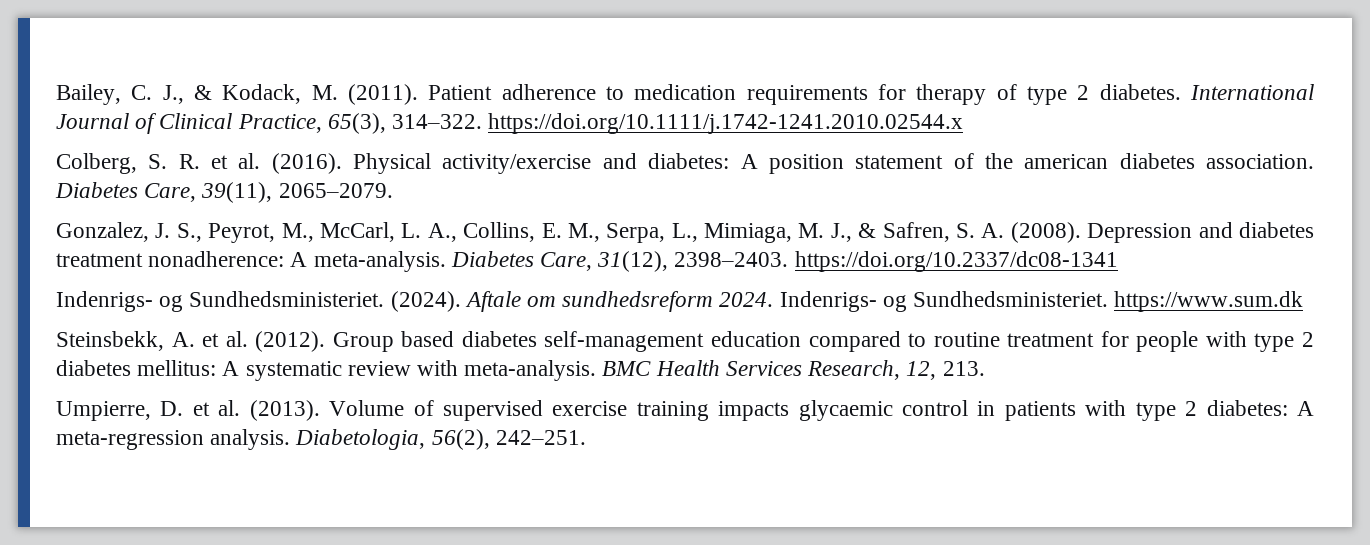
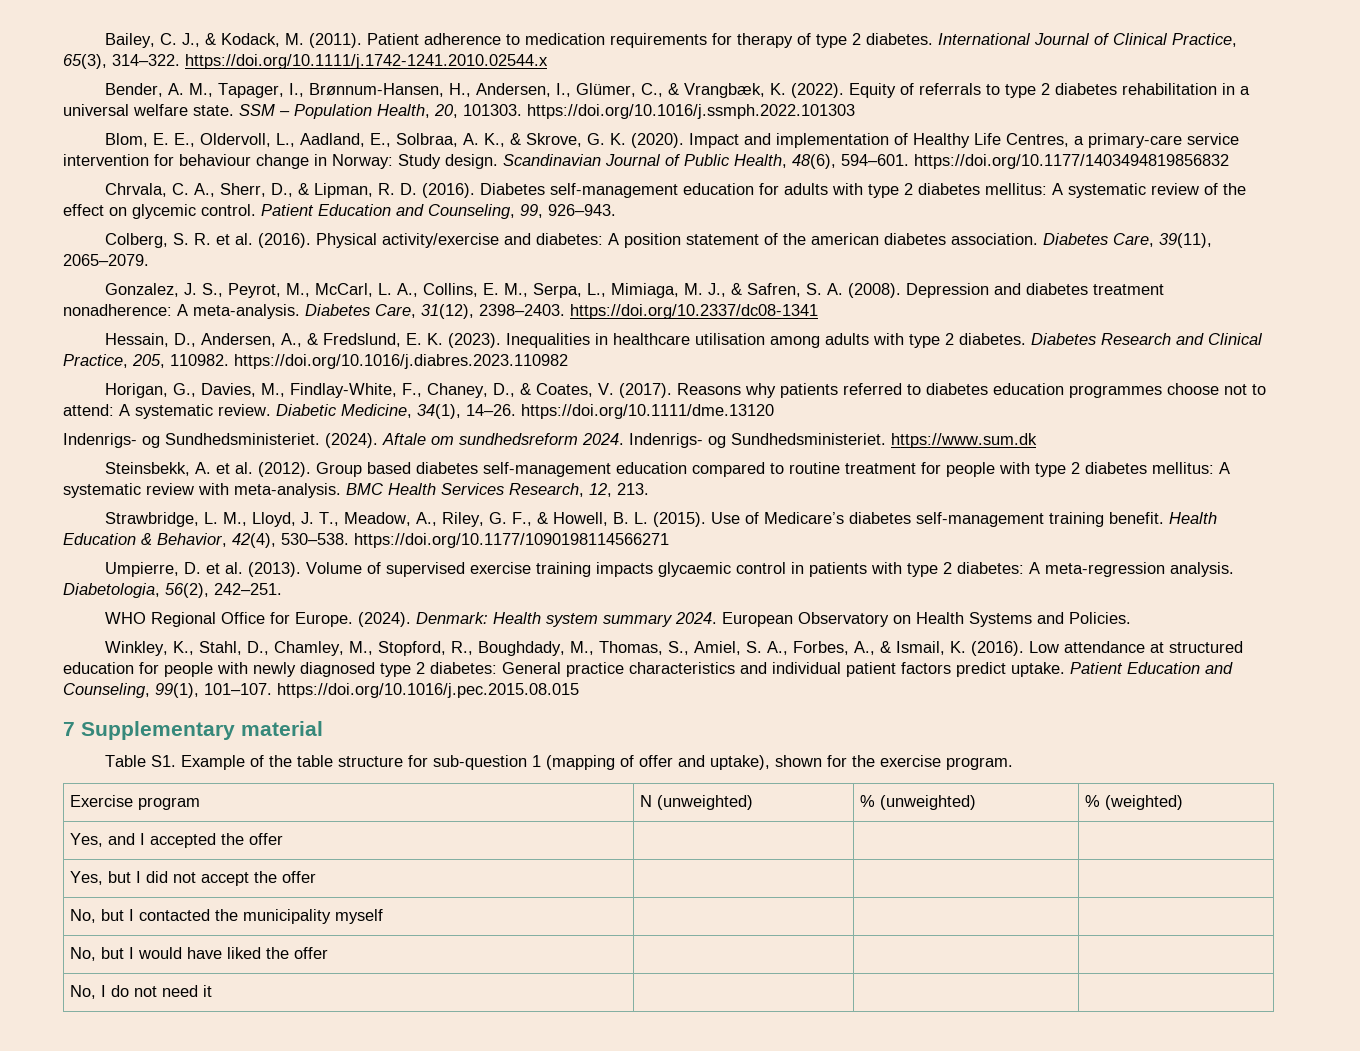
(964, 123) none -> [104,83,1250,98] [63,104,855,119] [104,133,1239,148] [63,154,1229,169] [104,183,1246,198] [63,204,616,219] // Bender, A. M., Tapager, I., Brønnum-Hansen, H., Andersen, I., Glümer, C., & Vrangbæk, K. (2022). Equity of referrals to type 2 diabetes rehabilitation in a universal welfare state. SSM – Population Health, 20, 101303. https://doi.org/10.1016/j.ssmph.2022.101303 // Blom, E. E., Oldervoll, L., Aadland, E., Solbraa, A. K., & Skrove, G. K. (2020). Impact and implementation of Healthy Life Centres, a primary-care service intervention for behaviour change in Norway: Study design. Scandinavian Journal of Public Health, 48(6), 594–601. https://doi.org/10.1177/1403494819856832 // Chrvala, C. A., Sherr, D., & Lipman, R. D. (2016). Diabetes self-management education for adults with type 2 diabetes mellitus: A systematic review of the effect on glycemic control. Patient Education and Counseling, 99, 926–943.
(1118, 261) none -> [104,333,1263,348] [63,354,568,369] [104,383,1266,398] [63,404,774,419] // Hessain, D., Andersen, A., & Fredslund, E. K. (2023). Inequalities in healthcare utilisation among adults with type 2 diabetes. Diabetes Research and Clinical Practice, 205, 110982. https://doi.org/10.1016/j.diabres.2023.110982 // Horigan, G., Davies, M., Findlay-White, F., Chaney, D., & Coates, V. (2017). Reasons why patients referred to diabetes education programmes choose not to attend: A systematic review. Diabetic Medicine, 34(1), 14–26. https://doi.org/10.1111/dme.13120
(985, 368) none -> [104,512,1217,527] [63,533,669,548] // Strawbridge, L. M., Lloyd, J. T., Meadow, A., Riley, G. F., & Howell, B. L. (2015). Use of Medicare’s diabetes self-management training benefit. Health Education & Behavior, 42(4), 530–538. https://doi.org/10.1177/1090198114566271
(586, 437) none -> [104,612,1131,627] [104,641,1243,656] [63,662,1233,677] [63,683,579,698] [63,721,323,740] [104,755,1013,770] [69,795,200,810] [639,795,753,810] [859,795,976,810] [1084,795,1183,810] [69,833,283,848] [69,871,316,886] [69,909,383,924] [69,947,328,961] [69,985,212,999] // WHO Regional Office for Europe. (2024). Denmark: Health system summary 2024. European Observatory on Health Systems and Policies. // Winkley, K., Stahl, D., Chamley, M., Stopford, R., Boughdady, M., Thomas, S., Amiel, S. A., Forbes, A., & Ismail, K. (2016). Low attendance at structured education for people with newly diagnosed type 2 diabetes: General practice characteristics and individual patient factors predict uptake. Patient Education and Counseling, 99(1), 101–107. https://doi.org/10.1016/j.pec.2015.08.015 // 7 Supplementary material // Table S1. Example of the table structure for sub-question 1 (mapping of offer and uptake), shown for the exercise program. // Exercise program | N (unweighted) | % (unweighted) | % (weighted) // Yes, and I accepted the offer | | | // Yes, but I did not accept the offer | | | // No, but I contacted the municipality myself | | | // No, but I would have liked the offer | | | // No, I do not need it | | |

